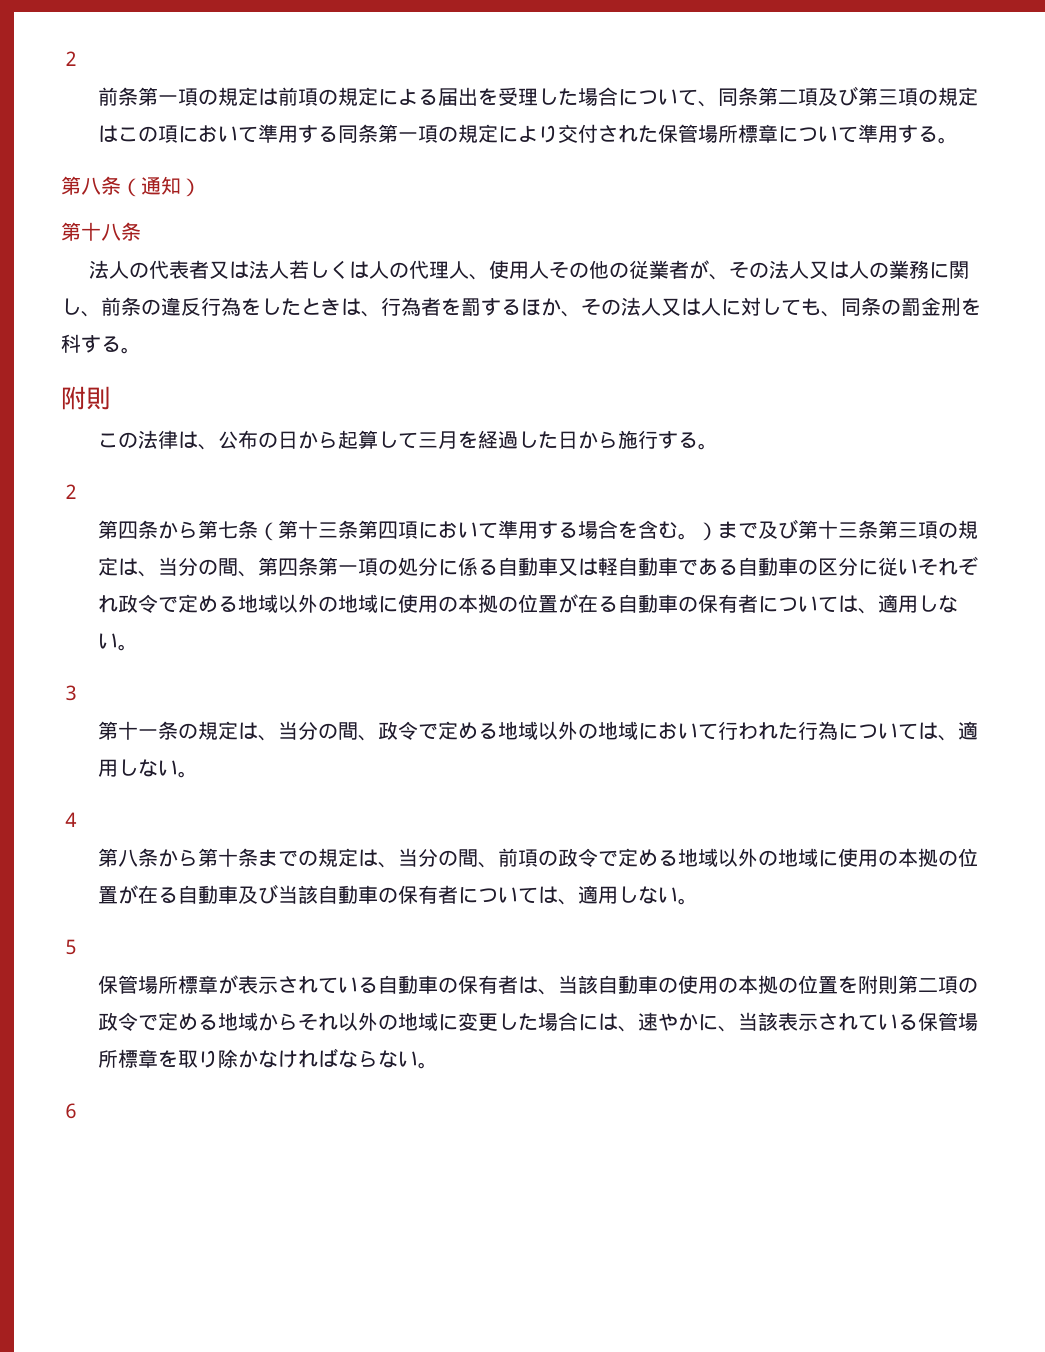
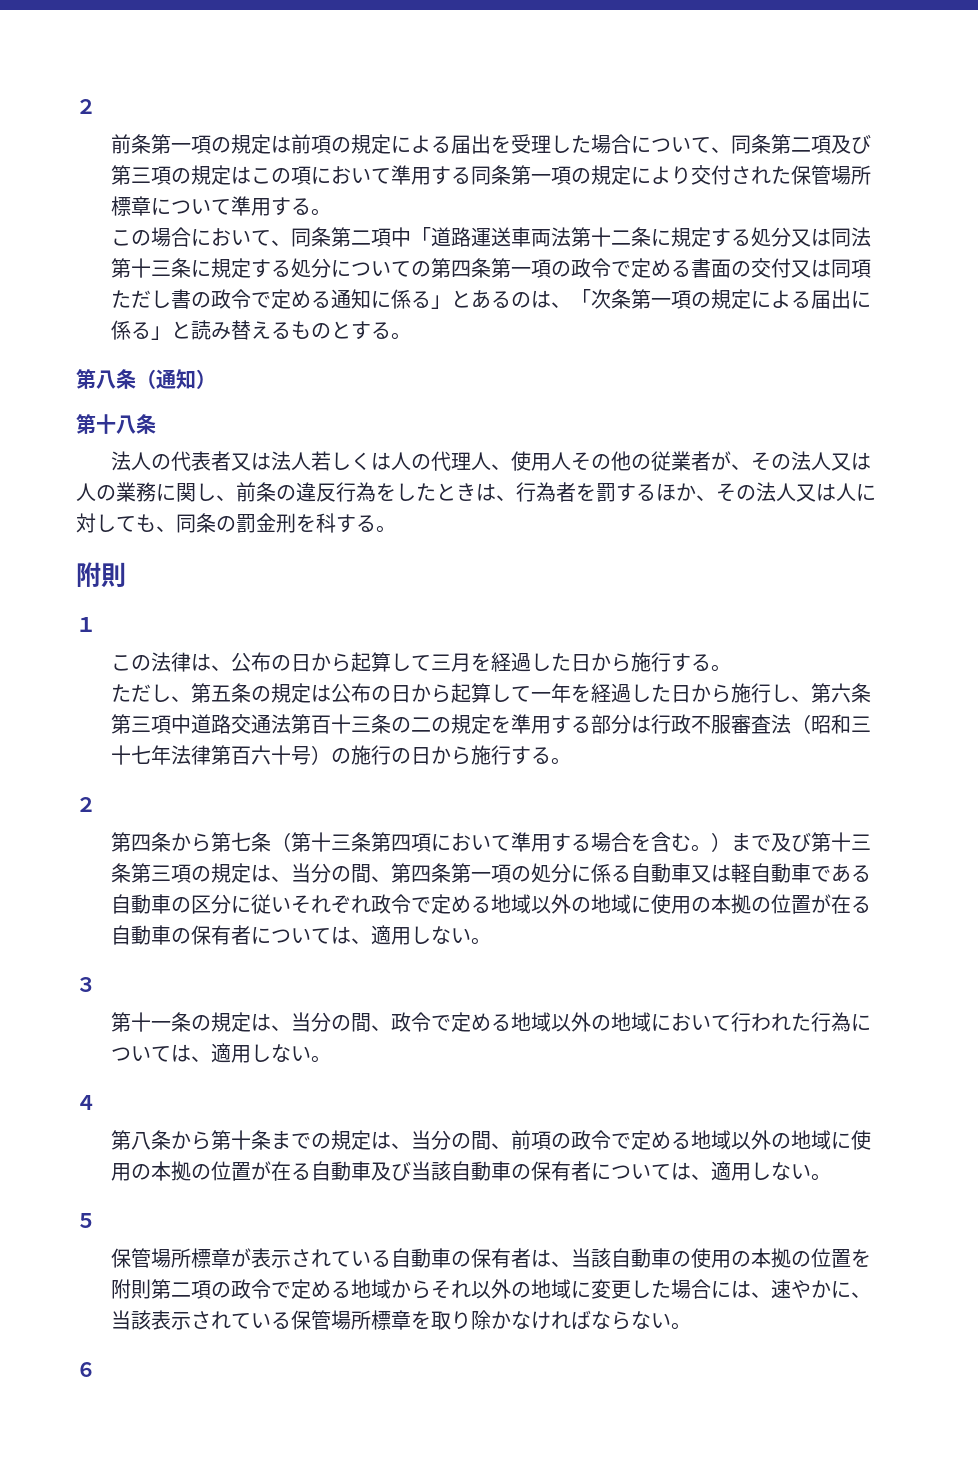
(959, 140) none -> [111,227,872,247] [111,258,872,278] [111,289,872,309] [111,320,412,340] // この場合において、同条第二項中「道路運送車両法第十二条に規定する処分又は同法第十三条に規定する処分についての第四条第一項の政令で定める書面の交付又は同項ただし書の政令で定める通知に係る」とあるのは、「次条第一項の規定による届出に係る」と読み替えるものとする。
(111, 398) none -> [76,617,96,632] // １
(719, 446) none -> [111,683,872,703] [111,714,872,734] [111,745,572,765] // ただし、第五条の規定は公布の日から起算して一年を経過した日から施行し、第六条第三項中道路交通法第百十三条の二の規定を準用する部分は行政不服審査法（昭和三十七年法律第百六十号）の施行の日から施行する。

